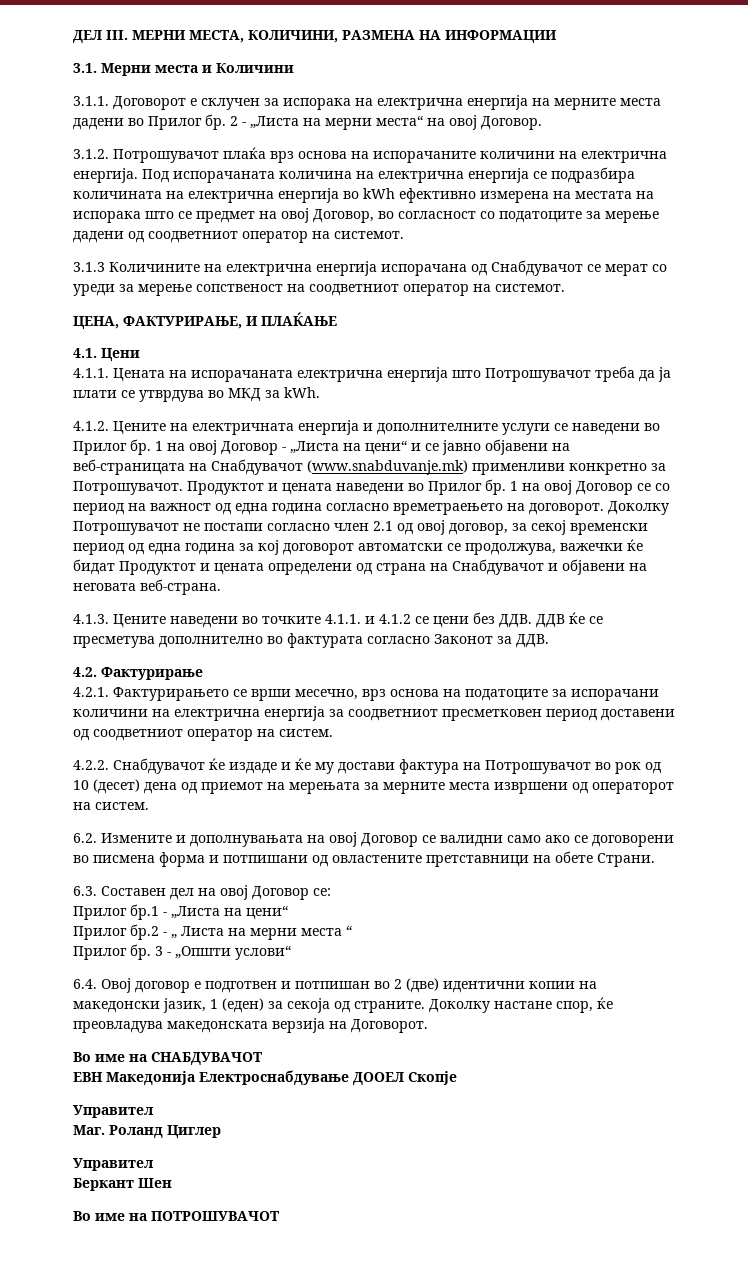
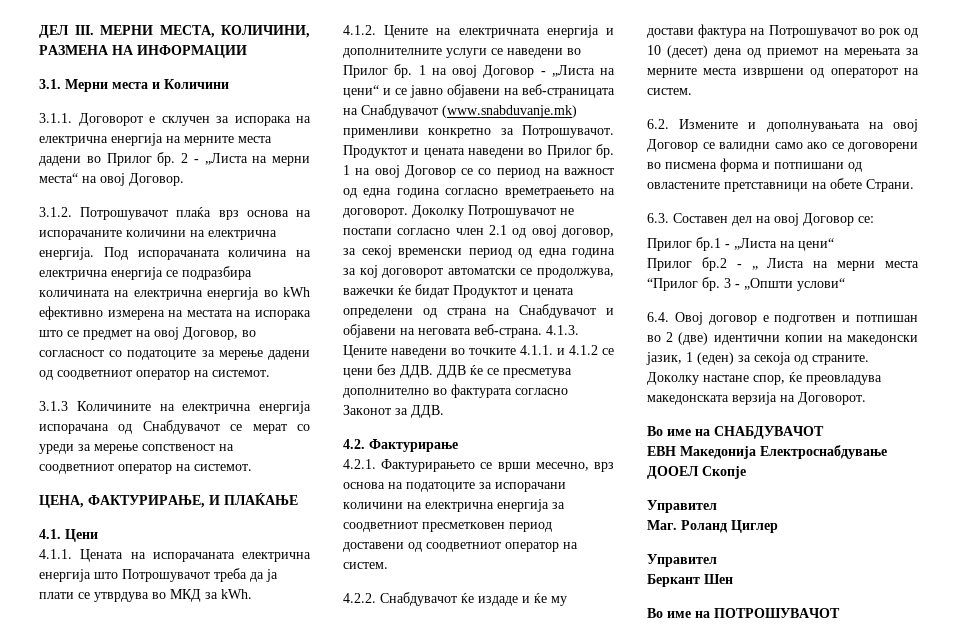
(221, 587) // -> (542, 331) none
[346,925,352,936] [73,946,127,960] “ // Прилог -> [647,278,698,291] “Прилог

